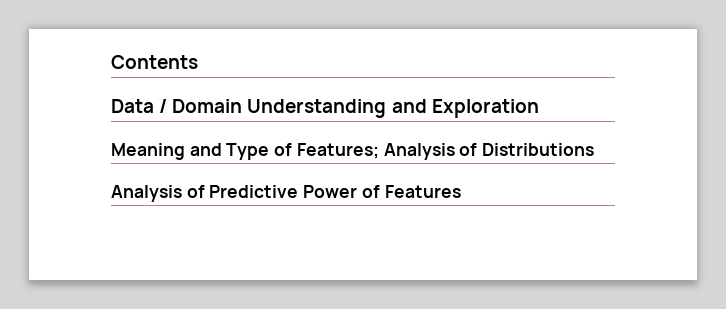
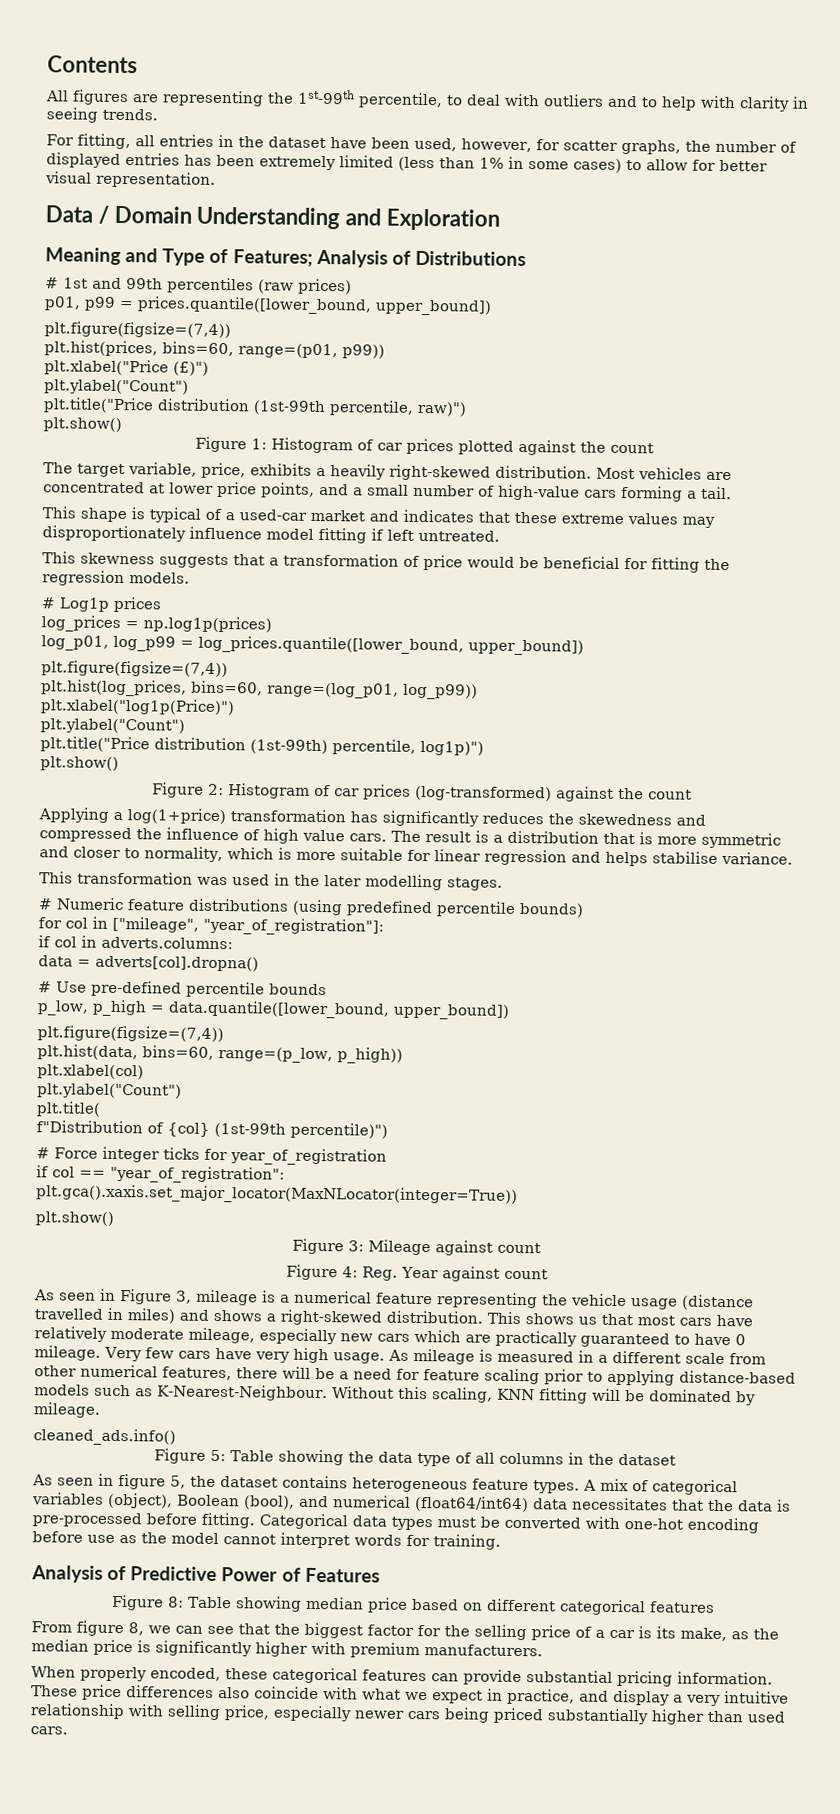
(198, 62) none -> [45,89,809,112] [46,107,158,123] [46,133,797,155] [46,152,768,173] [45,171,216,188] // All figures are representing the 1st-99th percentile, to deal with outliers and to help with clarity in seeing trends. // For fitting, all entries in the dataset have been used, however, for scatter graphs, the number of displayed entries has been extremely limited (less than 1% in some cases) to allow for better visual representation.
(595, 149) none -> [45,277,352,295] [44,296,492,316] [44,321,231,339] [44,340,385,359] [44,359,209,376] [44,379,189,395] [43,397,467,417] [43,417,122,433] [195,436,654,456] [43,462,732,481] [43,481,732,502] [42,506,715,528] [42,525,500,544] [42,551,730,573] [42,570,190,587] [41,596,162,613] [41,615,272,633] [41,635,584,656] [41,660,228,678] [41,679,478,700] [40,698,235,716] [40,718,185,734] [40,736,484,756] [40,756,119,771] [151,782,692,802] [38,807,706,827] [39,827,781,849] [39,846,793,867] [39,871,503,891] [38,897,584,918] [38,916,384,936] [38,935,233,950] [38,955,259,972] [38,980,327,998] [37,999,510,1020] [37,1025,224,1043] [37,1044,403,1064] [37,1064,144,1080] [37,1083,182,1099] [36,1101,101,1117] [36,1120,388,1139] [36,1146,387,1166] [36,1165,285,1184] [36,1184,518,1205] [35,1211,114,1226] [292,1238,541,1256] [285,1264,548,1282] [34,1288,754,1311] [34,1307,753,1327] [34,1326,746,1348] [34,1345,766,1365] [34,1364,796,1386] [34,1384,756,1406] [33,1402,101,1418] [33,1428,176,1446] [153,1448,676,1467] [32,1473,738,1496] [32,1492,791,1513] [32,1512,759,1534] [32,1531,501,1550] // # 1st and 99th percentiles (raw prices) // p01, p99 = prices.quantile([lower_bound, upper_bound]) // plt.figure(figsize=(7,4)) // plt.hist(prices, bins=60, range=(p01, p99)) // plt.xlabel("Price (£)") // plt.ylabel("Count") // plt.title("Price distribution (1st-99th percentile, raw)") // plt.show() // Figure 1: Histogram of car prices plotted against the count // The target variable, price, exhibits a heavily right-skewed distribution. Most vehicles are concentrated at lower price points, and a small number of high-value cars forming a tail. // This shape is typical of a used-car market and indicates that these extreme values may disproportionately influence model fitting if left untreated. // This skewness suggests that a transformation of price would be beneficial for fitting the regression models. // # Log1p prices // log_prices = np.log1p(prices) // log_p01, log_p99 = log_prices.quantile([lower_bound, upper_bound]) // plt.figure(figsize=(7,4)) // plt.hist(log_prices, bins=60, range=(log_p01, log_p99)) // plt.xlabel("log1p(Price)") // plt.ylabel("Count") // plt.title("Price distribution (1st-99th) percentile, log1p)") // plt.show() // Figure 2: Histogram of car prices (log-transformed) against the count // Applying a log(1+price) transformation has significantly reduces the skewedness and compressed the influence of high value cars. The result is a distribution that is more symmetric and closer to normality, which is more suitable for linear regression and helps stabilise variance. // This transformation was used in the later modelling stages. // # Numeric feature distributions (using predefined percentile bounds) // for col in ["mileage", "year_of_registration"]: // if col in adverts.columns: // data = adverts[col].dropna() // # Use pre-defined percentile bounds // p_low, p_high = data.quantile([lower_bound, upper_bound]) // plt.figure(figsize=(7,4)) // plt.hist(data, bins=60, range=(p_low, p_high)) // plt.xlabel(col) // plt.ylabel("Count") // plt.title( // f"Distribution of {col} (1st-99th percentile)") // # Force integer ticks for year_of_registration // if col == "year_of_registration": // plt.gca().xaxis.set_major_locator(MaxNLocator(integer=True)) // plt.show() // Figure 3: Mileage against count // Figure 4: Reg. Year against count // As seen in Figure 3, mileage is a numerical feature representing the vehicle usage (distance travelled in miles) and shows a right-skewed distribution. This shows us that most cars have relatively moderate mileage, especially new cars which are practically guaranteed to have 0 mileage. Very few cars have very high usage. As mileage is measured in a different scale from other numerical features, there will be a need for feature scaling prior to applying distance-based models such as K-Nearest-Neighbour. Without this scaling, KNN fitting will be dominated by mileage. // cleaned_ads.info() // Figure 5: Table showing the data type of all columns in the dataset // As seen in figure 5, the dataset contains heterogeneous feature types. A mix of categorical variables (object), Boolean (bool), and numerical (float64/int64) data necessitates that the data is pre-processed before fitting. Categorical data types must be converted with one-hot encoding before use as the model cannot interpret words for training.
(461, 191) none -> [111,1594,715,1616] [31,1620,779,1642] [31,1639,543,1659] [31,1666,773,1687] [31,1684,789,1707] [30,1703,786,1725] [30,1726,68,1735] // Figure 8: Table showing median price based on different categorical features // From figure 8, we can see that the biggest factor for the selling price of a car is its make, as the median price is significantly higher with premium manufacturers. // When properly encoded, these categorical features can provide substantial pricing information. These price differences also coincide with what we expect in practice, and display a very intuitive relationship with selling price, especially newer cars being priced substantially higher than used cars.

